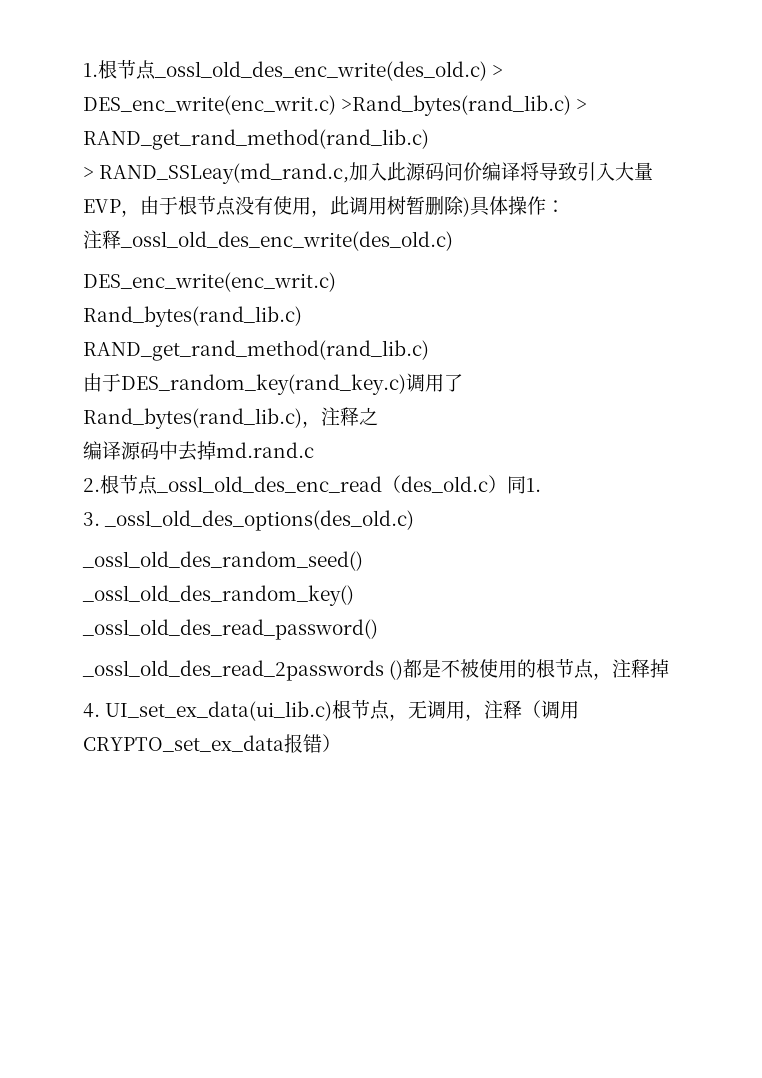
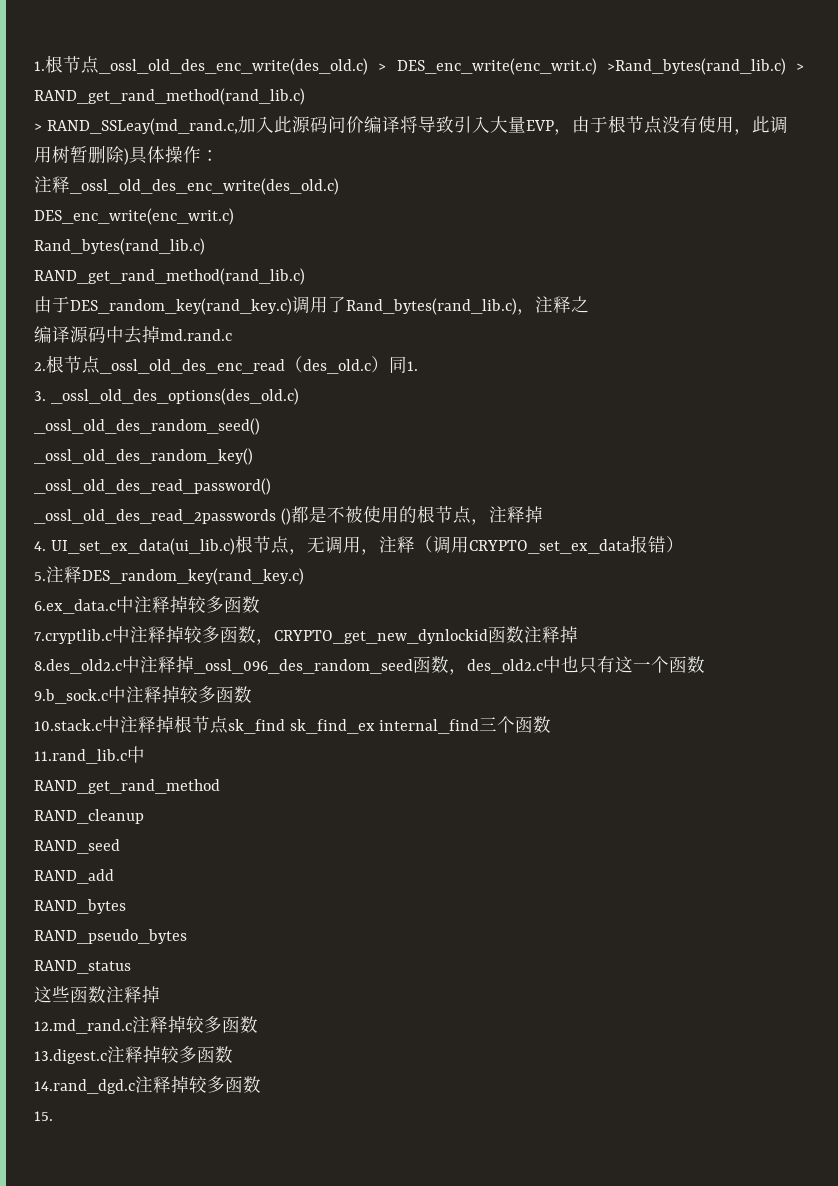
(341, 743) none -> [34,566,304,585] [34,596,260,614] [34,626,578,645] [34,656,705,675] [34,686,252,704] [34,715,552,734] [34,746,145,764] [34,779,220,794] [34,809,144,824] [34,839,120,854] [34,869,114,884] [34,899,126,914] [34,929,187,944] [34,960,131,974] [34,986,160,1003] [34,1016,258,1034] [34,1046,233,1064] [34,1076,261,1094] [34,1111,53,1121] // 5.注释DES_random_key(rand_key.c) // 6.ex_data.c中注释掉较多函数 // 7.cryptlib.c中注释掉较多函数，CRYPTO_get_new_dynlockid函数注释掉 // 8.des_old2.c中注释掉_ossl_096_des_random_seed函数，des_old2.c中也只有这一个函数 // 9.b_sock.c中注释掉较多函数 // 10.stack.c中注释掉根节点sk_find sk_find_ex internal_find三个函数 // 11.rand_lib.c中 // RAND_get_rand_method // RAND_cleanup // RAND_seed // RAND_add // RAND_bytes // RAND_pseudo_bytes // RAND_status // 这些函数注释掉 // 12.md_rand.c注释掉较多函数 // 13.digest.c注释掉较多函数 // 14.rand_dgd.c注释掉较多函数 // 15.

